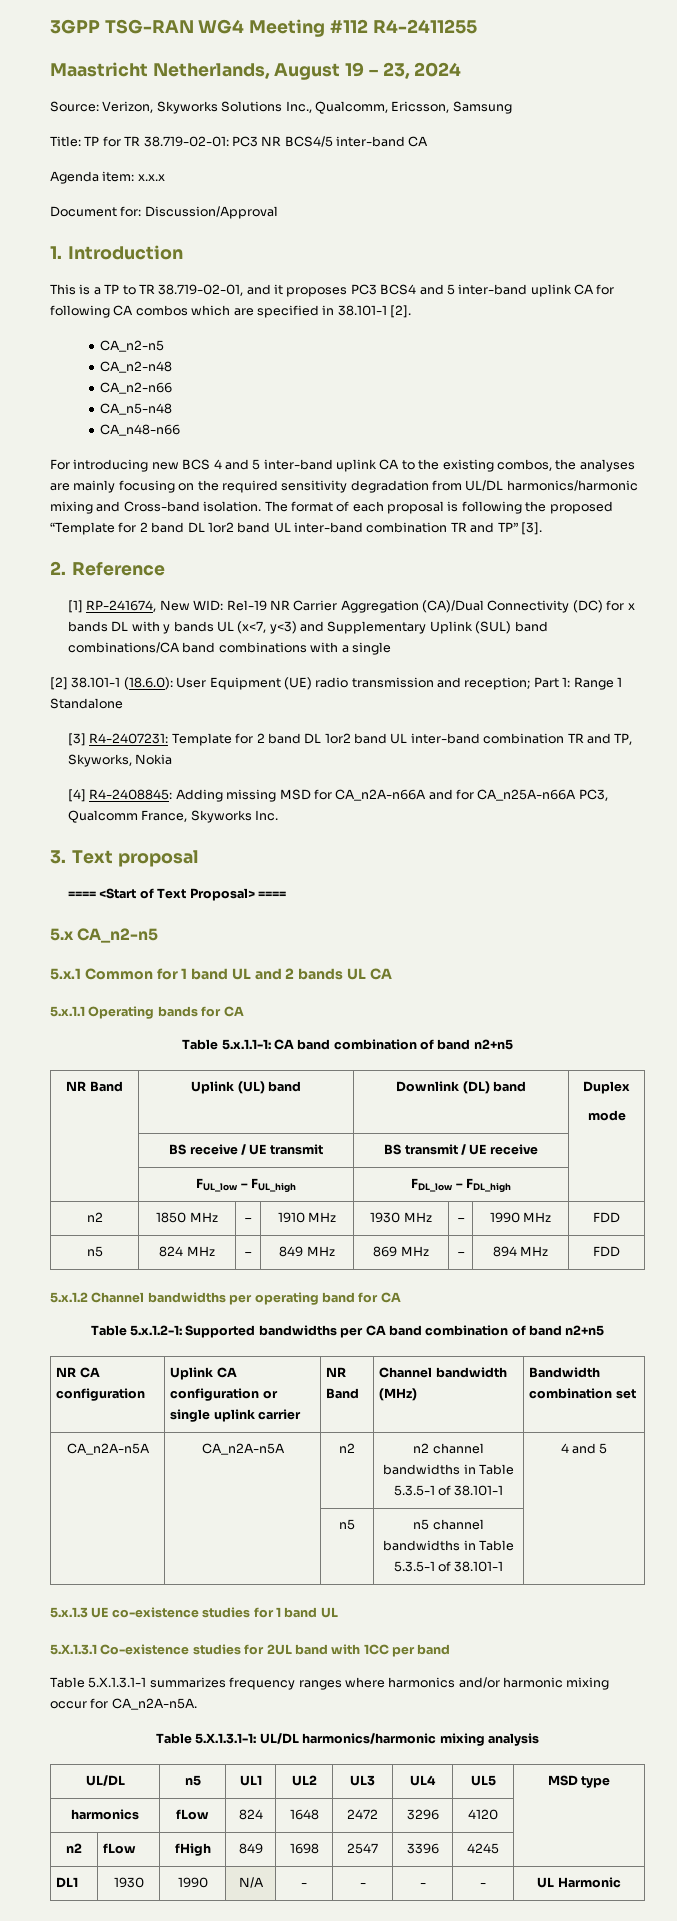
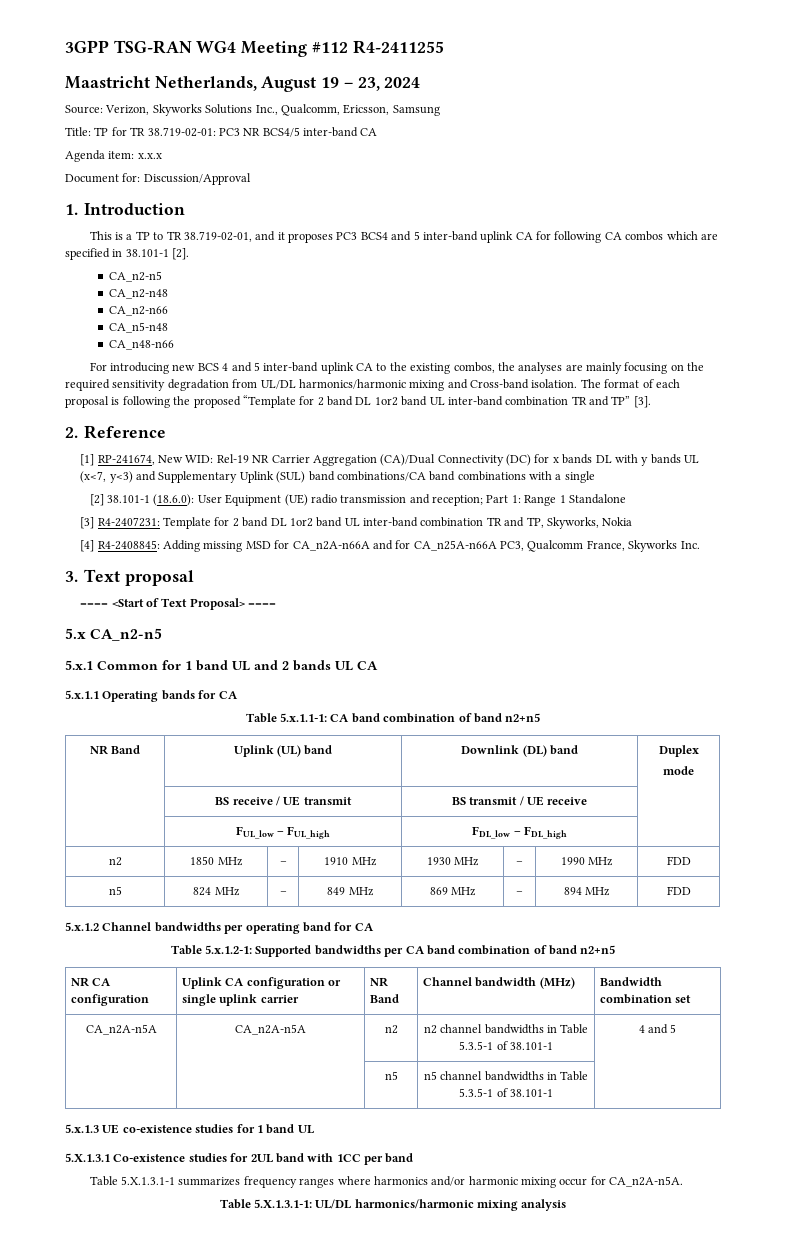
[85,1775,125,1786] [184,1775,201,1786] [239,1775,262,1786] [291,1775,317,1786] [349,1775,375,1786] [409,1775,436,1786] [470,1775,496,1786] [547,1775,611,1788] [71,1809,139,1820] [176,1809,209,1820] [238,1809,263,1820] [289,1809,319,1820] [346,1809,378,1819] [406,1809,439,1820] [467,1809,498,1820] [66,1843,82,1853] [103,1843,137,1854] [174,1843,211,1856] [238,1843,263,1854] [289,1843,319,1854] [346,1843,378,1854] [406,1843,439,1854] [466,1843,499,1854] [56,1877,79,1888] [113,1877,144,1888] [177,1877,208,1888] [238,1877,264,1888] [301,1883,307,1887] [359,1883,366,1887] [419,1883,426,1887] [479,1883,486,1887] [537,1877,621,1888] // UL/DL | n5 | UL1 | UL2 | UL3 | UL4 | UL5 | MSD type // harmonics | fLow | 824 | 1648 | 2472 | 3296 | 4120 | // n2 | fLow | fHigh | 849 | 1698 | 2547 | 3396 | 4245 | // DL1 | 1930 | 1990 | N/A | - | - | - | - | UL Harmonic -> (567, 1205) none

